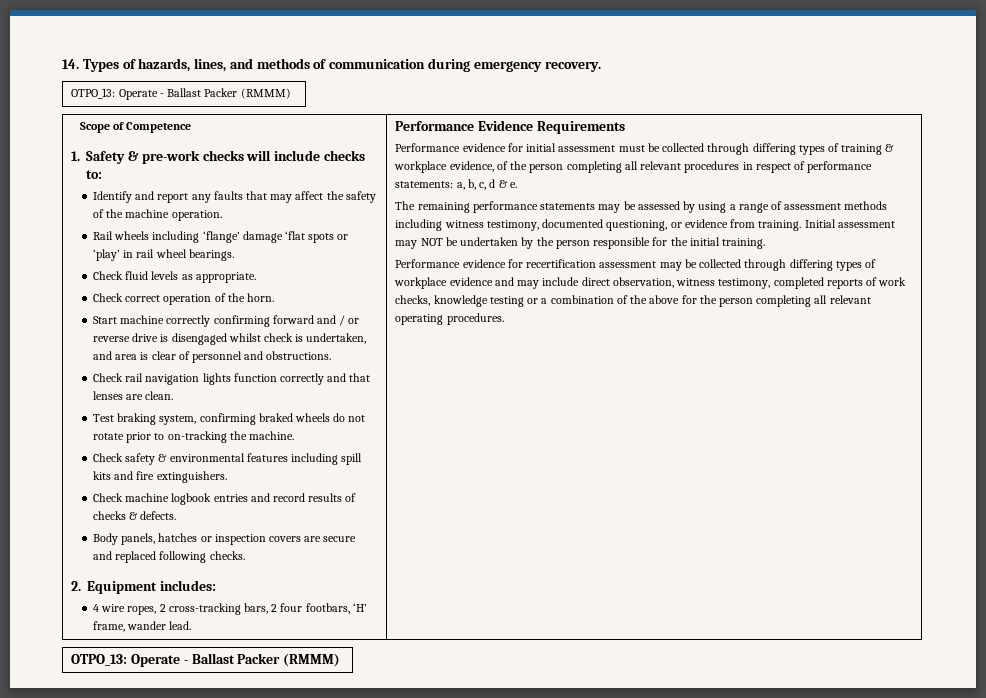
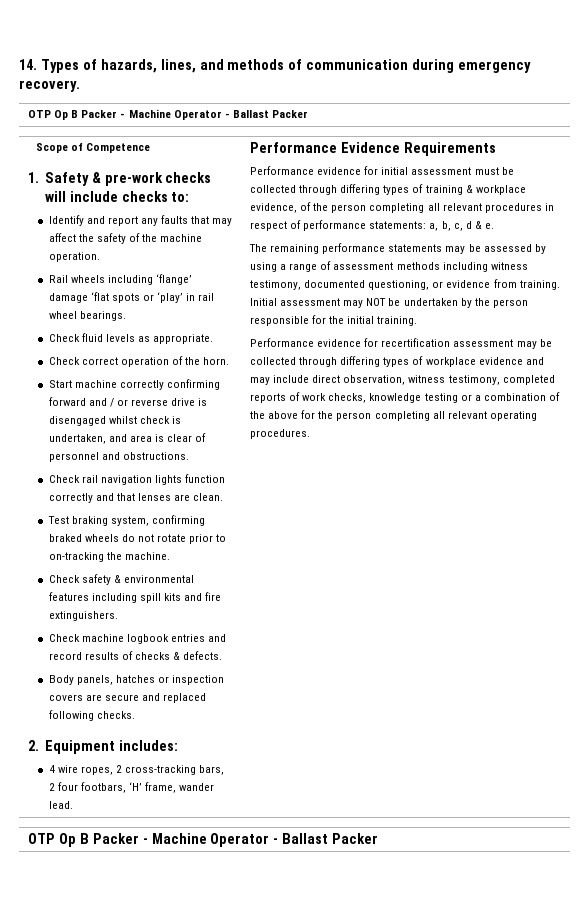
[71,88,291,100] OTPO_13: Operate - Ballast Packer (RMMM) -> [27,109,308,120] OTP Op B Packer - Machine Operator - Ballast Packer
[71,653,341,667] OTPO_13: Operate - Ballast Packer (RMMM) -> [27,833,379,847] OTP Op B Packer - Machine Operator - Ballast Packer

